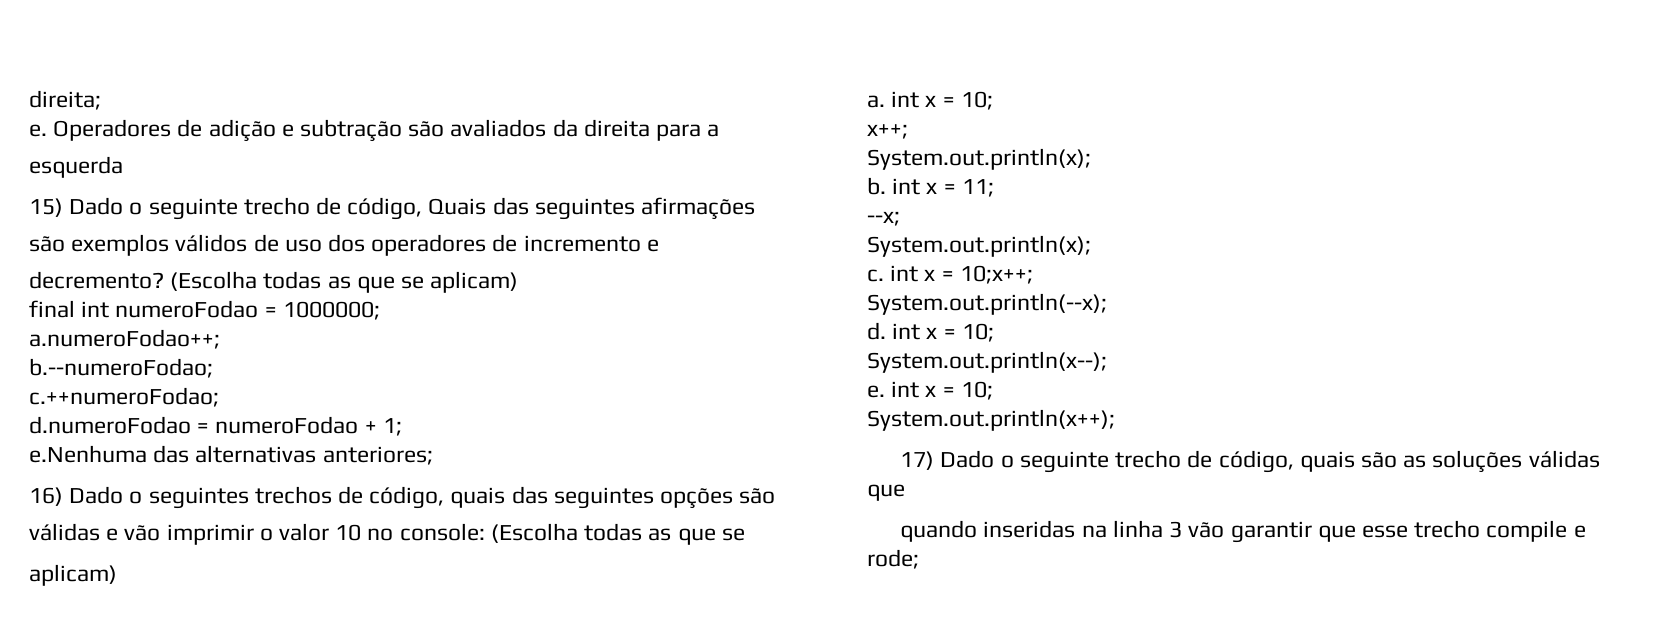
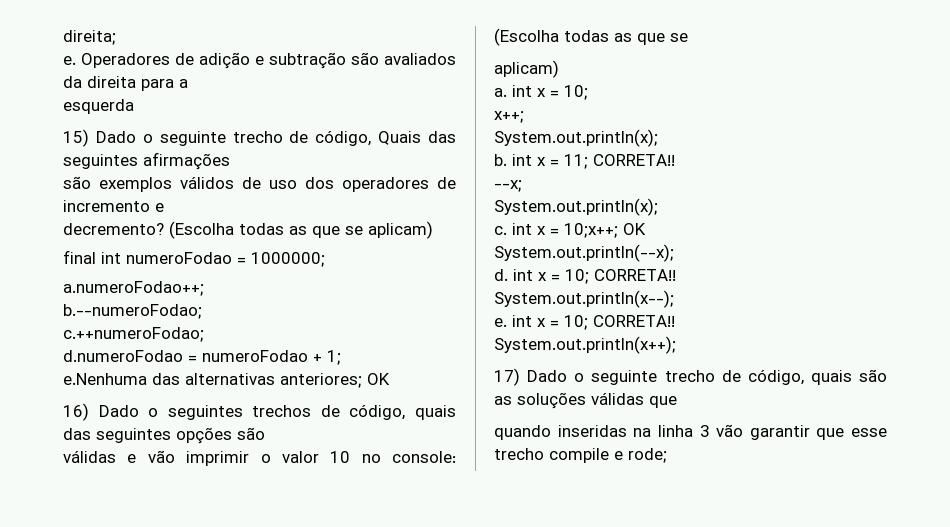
(433, 455) none -> [367,373,390,385] OK
(994, 188) none -> [593,154,675,166] CORRETA!!
(1033, 274) none -> [623,223,646,235] OK
(994, 332) none -> [594,269,676,281] CORRETA!!
(993, 390) none -> [593,315,675,327] CORRETA!!

